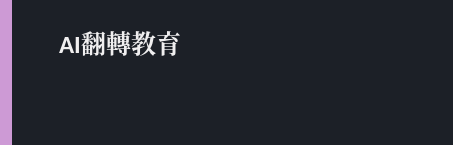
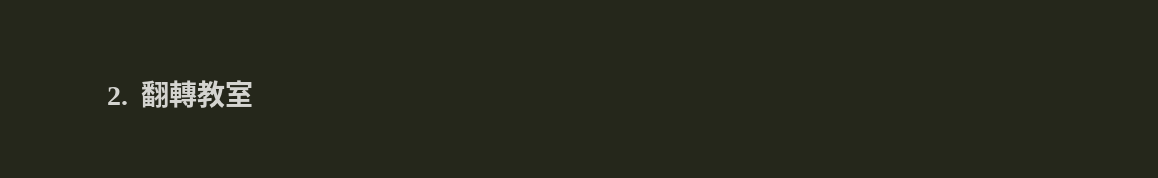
[59,31,181,56] AI翻轉教育 -> [107,80,254,108] 2.翻轉教室

